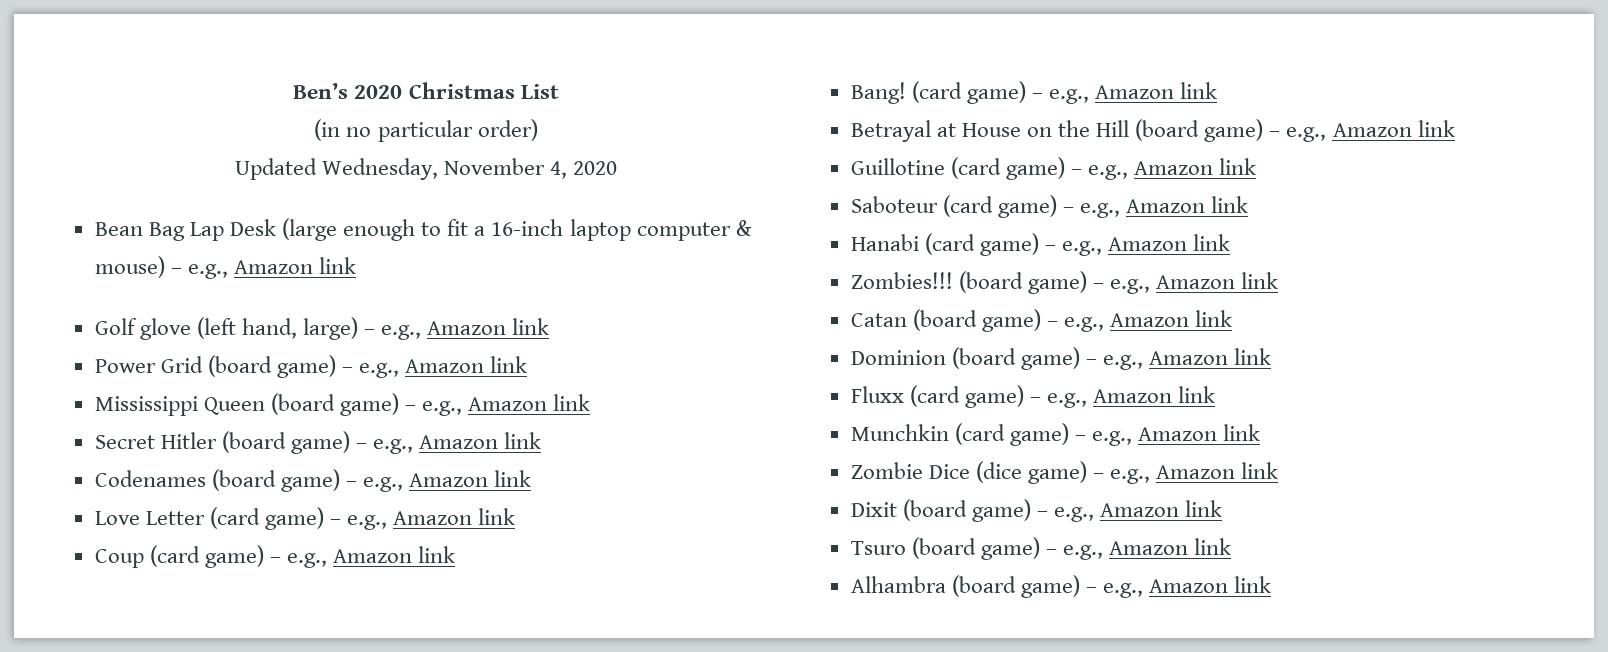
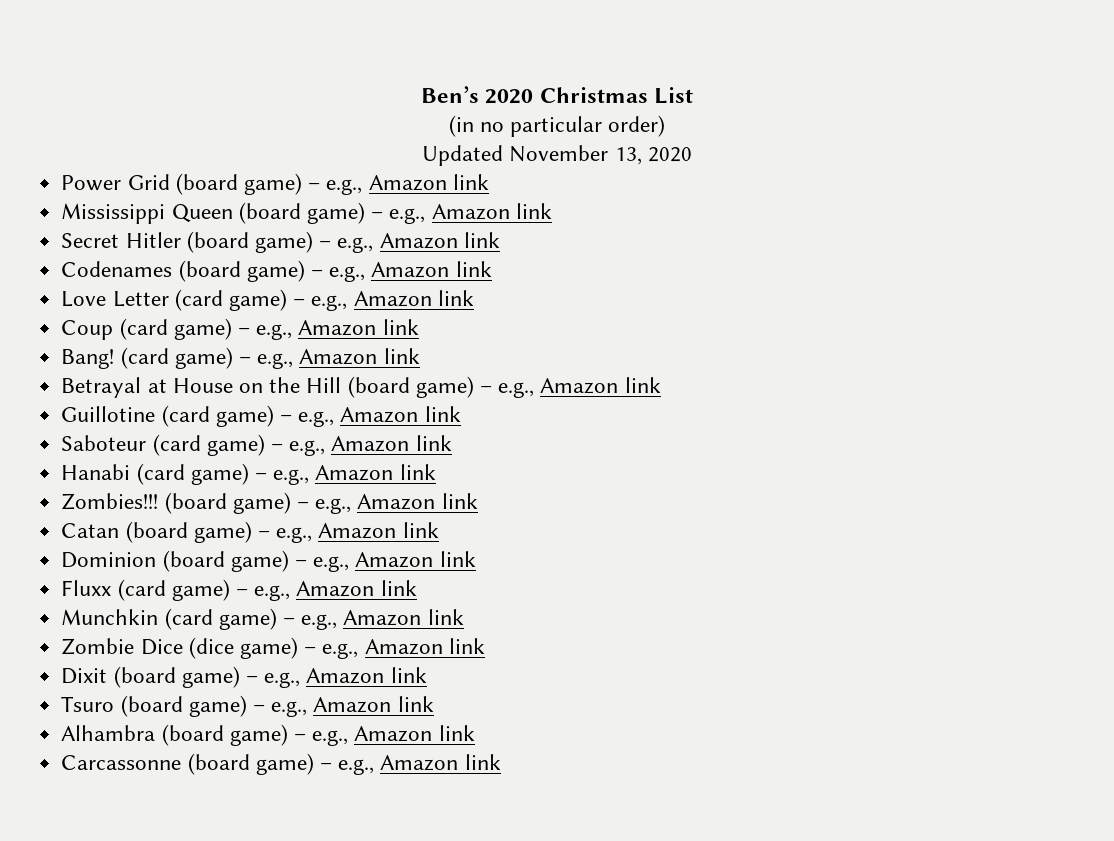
[321,158,618,180] [94,218,752,241] [94,256,357,279] [94,317,550,340] Wednesday, November 4, 2020 // Bean Bag Lap Desk (large enough to fit a 16-inch laptop computer & mouse) – e.g., Amazon link // Golf glove (left hand, large) – e.g., Amazon link -> [509,145,692,165] November 13, 2020
(1272, 584) none -> [61,753,501,775] // Carcassonne (board game) – e.g., Amazon link

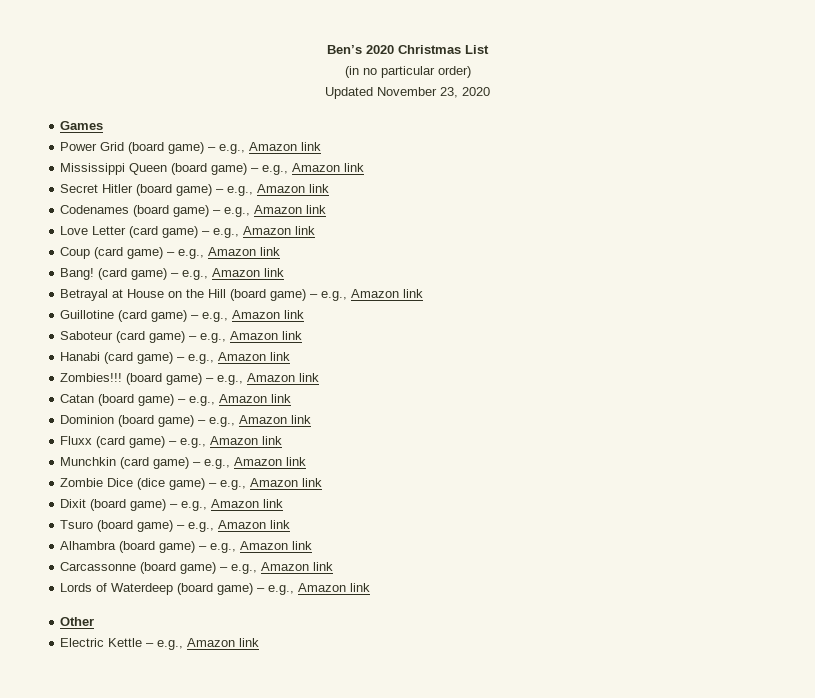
[614,147,692,165] 13, 2020 -> [440,87,490,98] [60,121,104,130] 23, 2020 // Games
(501, 762) none -> [60,583,371,595] [60,617,95,626] [60,638,260,650] // Lords of Waterdeep (board game) – e.g., Amazon link // Other // Electric Kettle – e.g., Amazon link

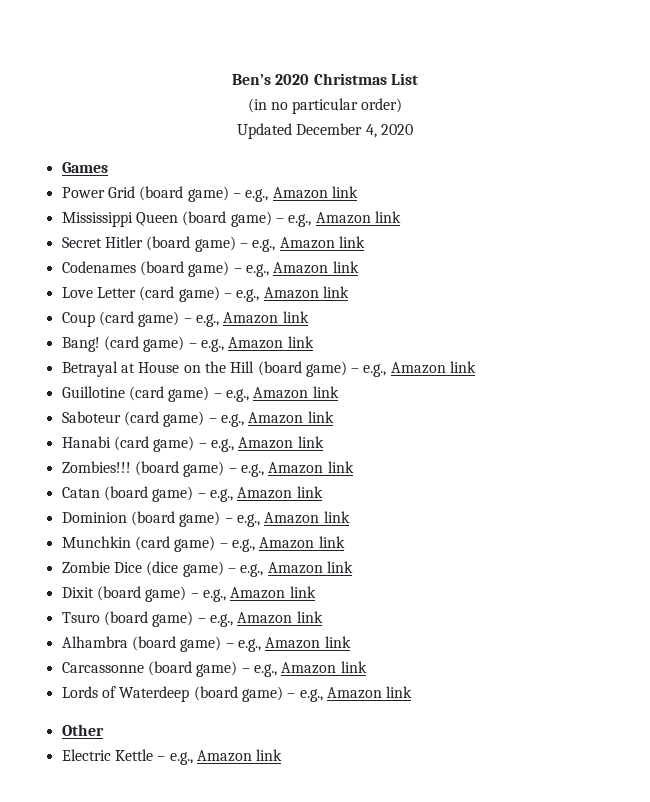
[377,87,458,98] November 23, -> [296,123,377,138] December 4,
[60,436,283,448] // Fluxx (card game) – e.g., Amazon link -> (350, 517) none

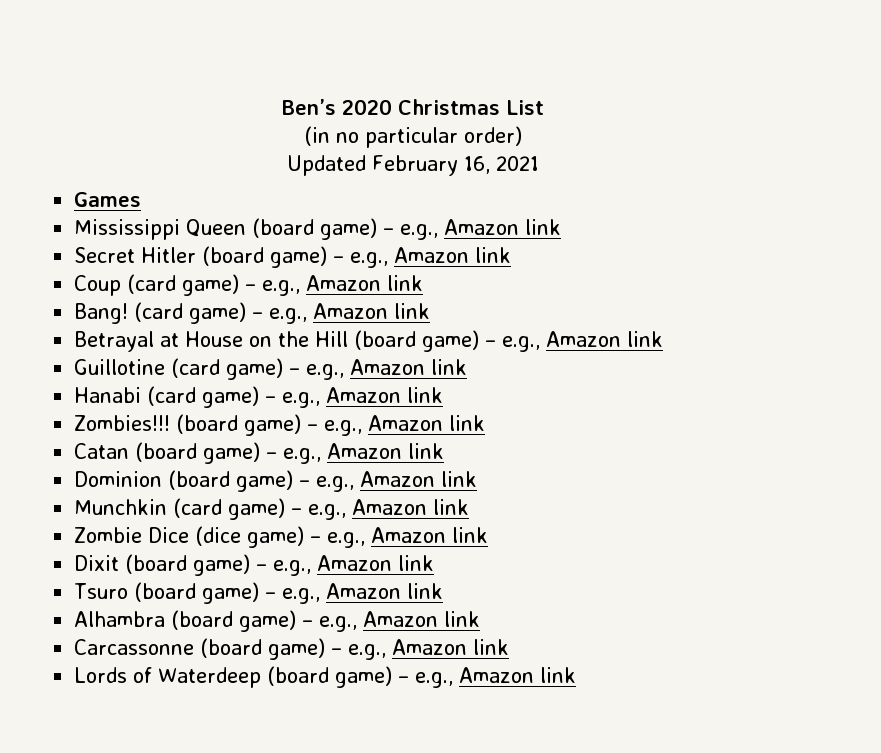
[296,123,413,138] [61,162,108,173] [61,186,358,202] December 4, 2020 // Games // Power Grid (board game) – e.g., Amazon link -> [372,155,539,176] [74,192,142,207] February 16, 2021 // Games
[61,261,359,277] [61,286,349,302] // Codenames (board game) – e.g., Amazon link // Love Letter (card game) – e.g., Amazon link -> (512, 255) none
[61,411,334,427] // Saboteur (card game) – e.g., Amazon link -> (468, 367) none
[61,724,104,736] [61,749,283,765] // Other // Electric Kettle – e.g., Amazon link -> (577, 675) none

